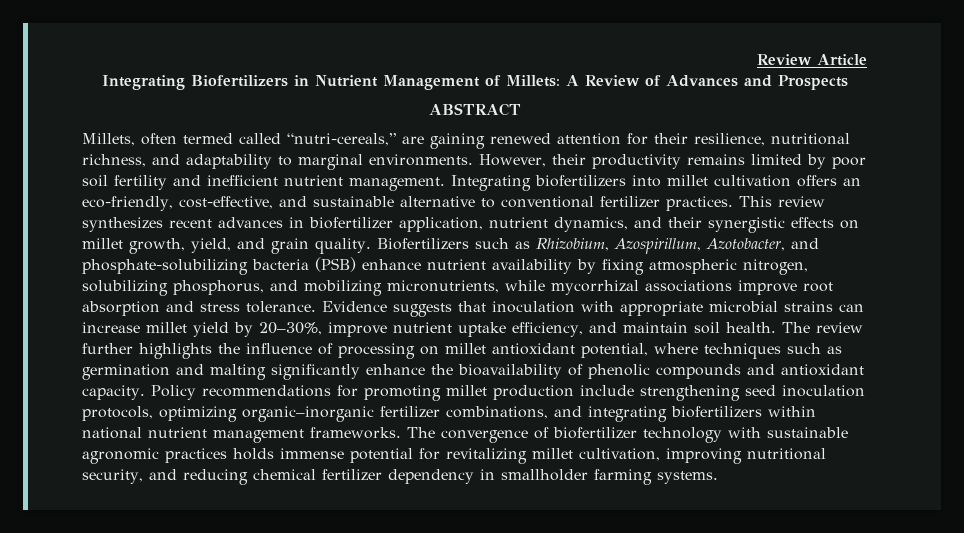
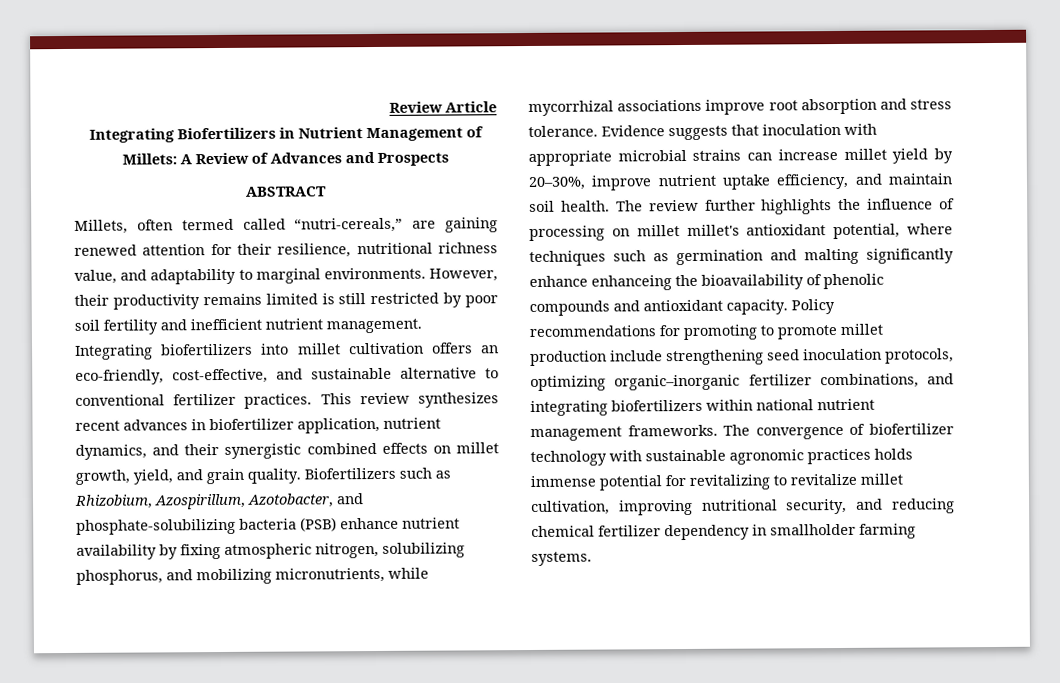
[82,154,146,167] richness, -> [438,242,498,254] [74,269,117,284] richness value,
(802, 159) none -> [321,292,440,305] is still restricted
(785, 225) none -> [306,442,377,455] combined
(486, 348) none -> [686,224,740,236] millet's
(425, 369) none -> [591,275,672,291] enhanceing
(441, 393) none -> [760,325,837,340] to promote
(527, 456) none -> [773,473,857,486] to revitalize

